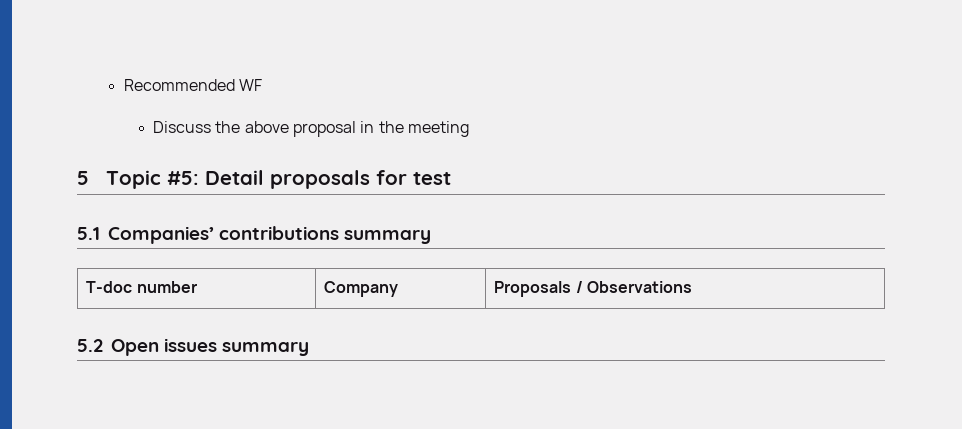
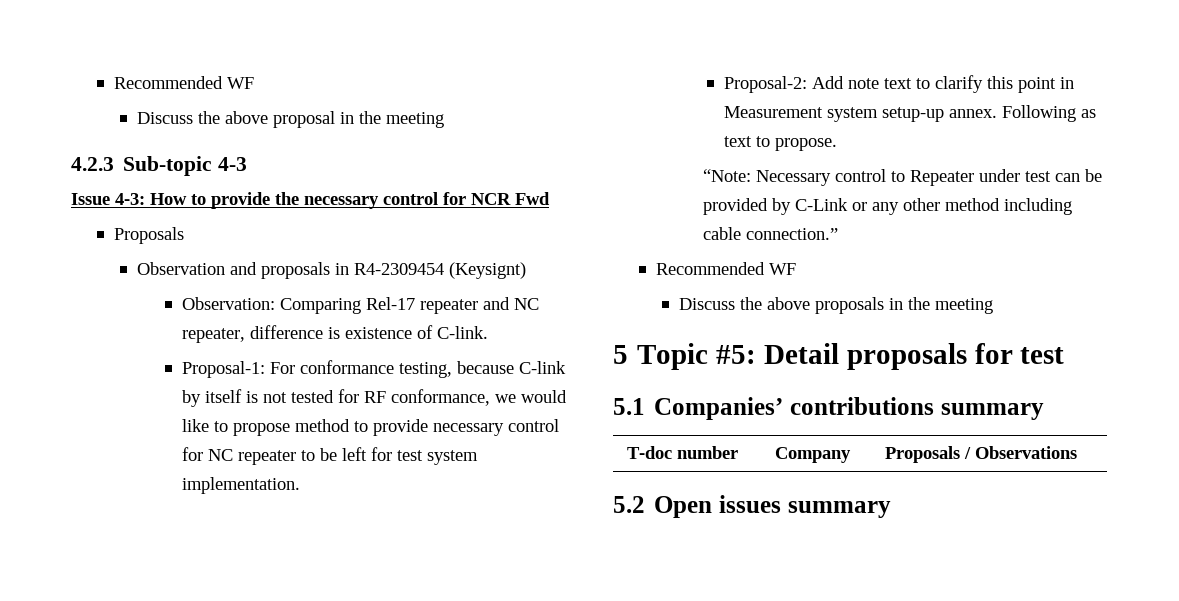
(469, 129) none -> [71,156,248,176] [71,192,550,209] [113,227,184,244] [136,262,526,279] [181,297,539,314] [181,325,488,343] [181,360,566,378] [181,389,567,407] [181,419,559,436] [181,447,478,465] [181,477,300,494] [723,75,1074,93] [723,105,1096,122] [723,136,837,151] [703,169,1103,186] [703,198,1073,215] [703,227,839,240] [655,262,796,275] [678,297,993,314] // 4.2.3 Sub-topic 4-3 // Issue 4-3: How to provide the necessary control for NCR Fwd // Proposals // Observation and proposals in R4-2309454 (Keysignt) // Observation: Comparing Rel-17 repeater and NC repeater, difference is existence of C-link. // Proposal-1: For conformance testing, because C-link by itself is not tested for RF conformance, we would like to propose method to provide necessary control for NC repeater to be left for test system implementation. // Proposal-2: Add note text to clarify this point in Measurement system setup-up annex. Following as text to propose. // “Note: Necessary control to Repeater under test can be provided by C-Link or any other method including cable connection.” // Recommended WF // Discuss the above proposals in the meeting

